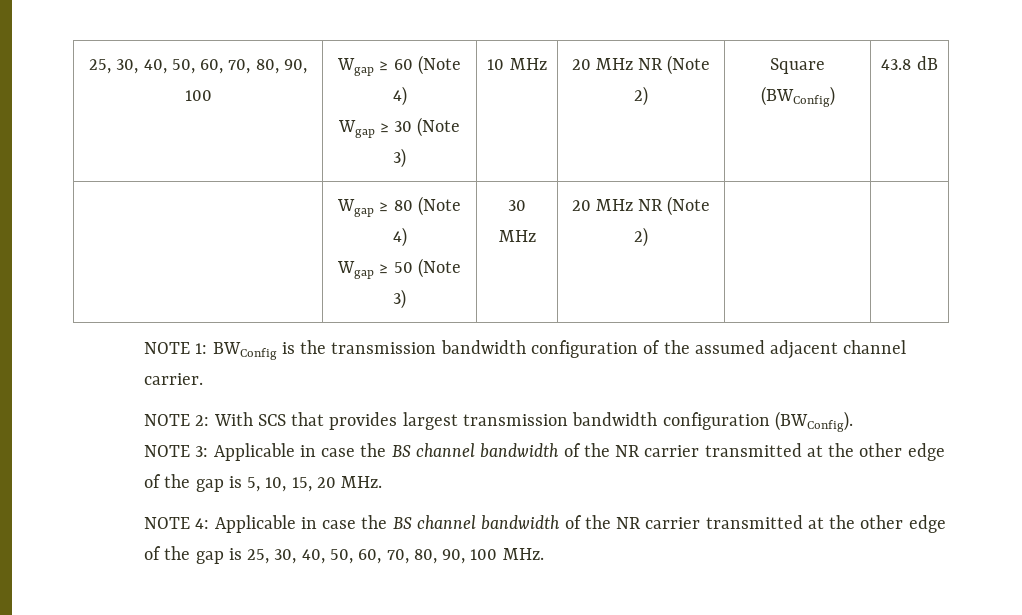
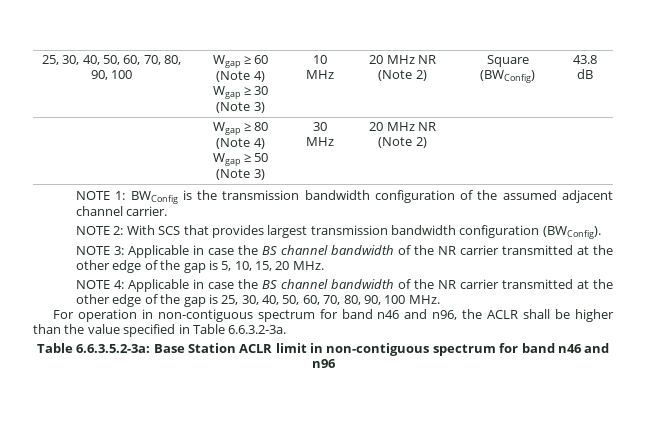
(544, 554) none -> [52,309,614,322] [33,324,287,337] [36,343,610,356] [311,359,336,368] // For operation in non-contiguous spectrum for band n46 and n96, the ACLR shall be higher than the value specified in Table 6.6.3.2-3a. // Table 6.6.3.5.2-3a: Base Station ACLR limit in non-contiguous spectrum for band n46 and n96

